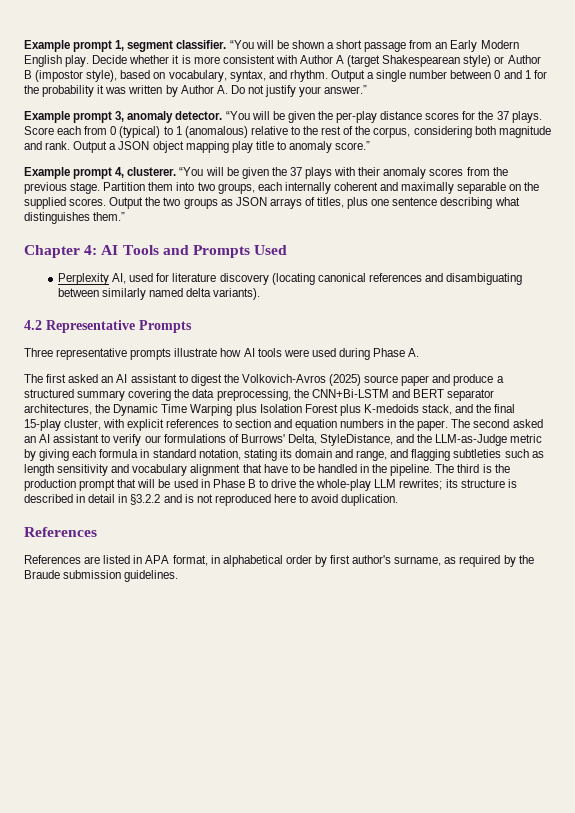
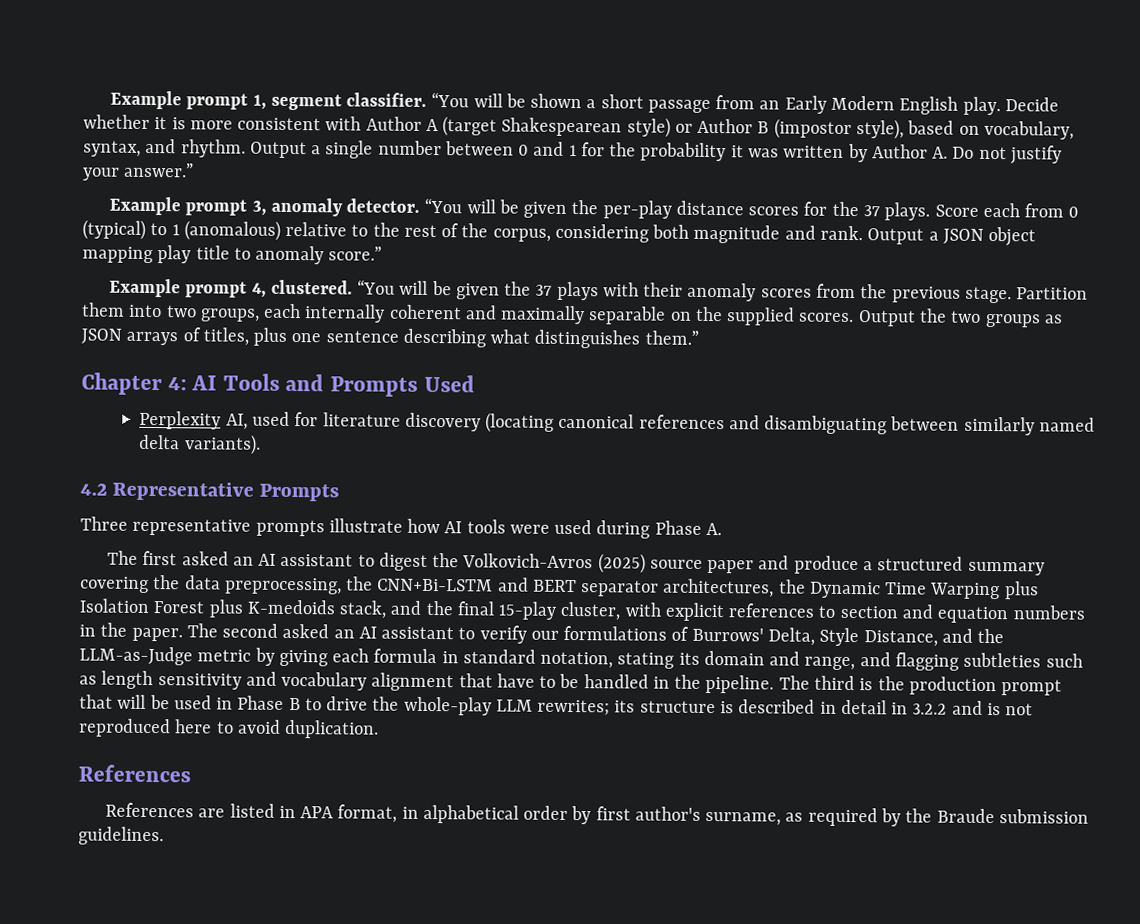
[127,167,177,176] clusterer. -> [270,279,353,295] clustered.
[320,434,394,446] StyleDistance, -> [819,627,938,647] Style Distance,
[130,494,161,505] §3.2.2 -> [912,703,948,715] 3.2.2

